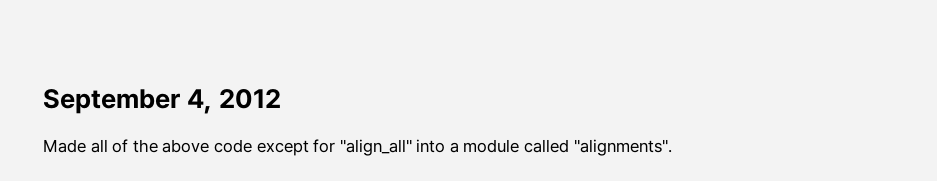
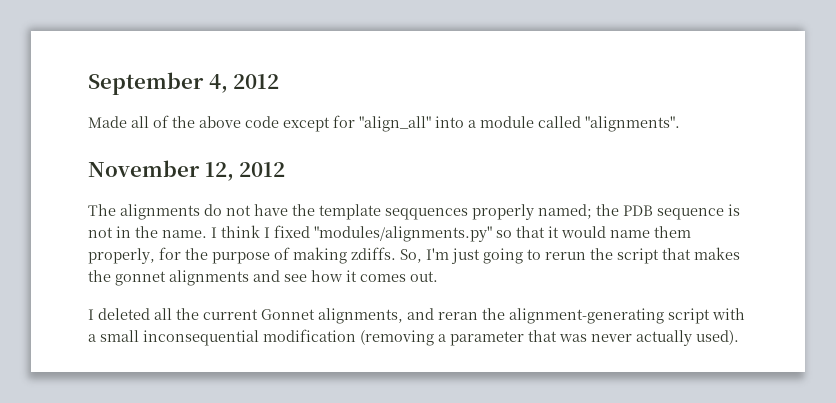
(672, 147) none -> [88,160,286,181] [88,204,740,220] [88,225,691,242] [88,247,740,264] [88,270,438,286] [88,308,745,324] [88,329,739,346] // November 12, 2012 // The alignments do not have the template seqquences properly named; the PDB sequence is not in the name. I think I fixed "modules/alignments.py" so that it would name them properly, for the purpose of making zdiffs. So, I'm just going to rerun the script that makes the gonnet alignments and see how it comes out. // I deleted all the current Gonnet alignments, and reran the alignment-generating script with a small inconsequential modification (removing a parameter that was never actually used).

